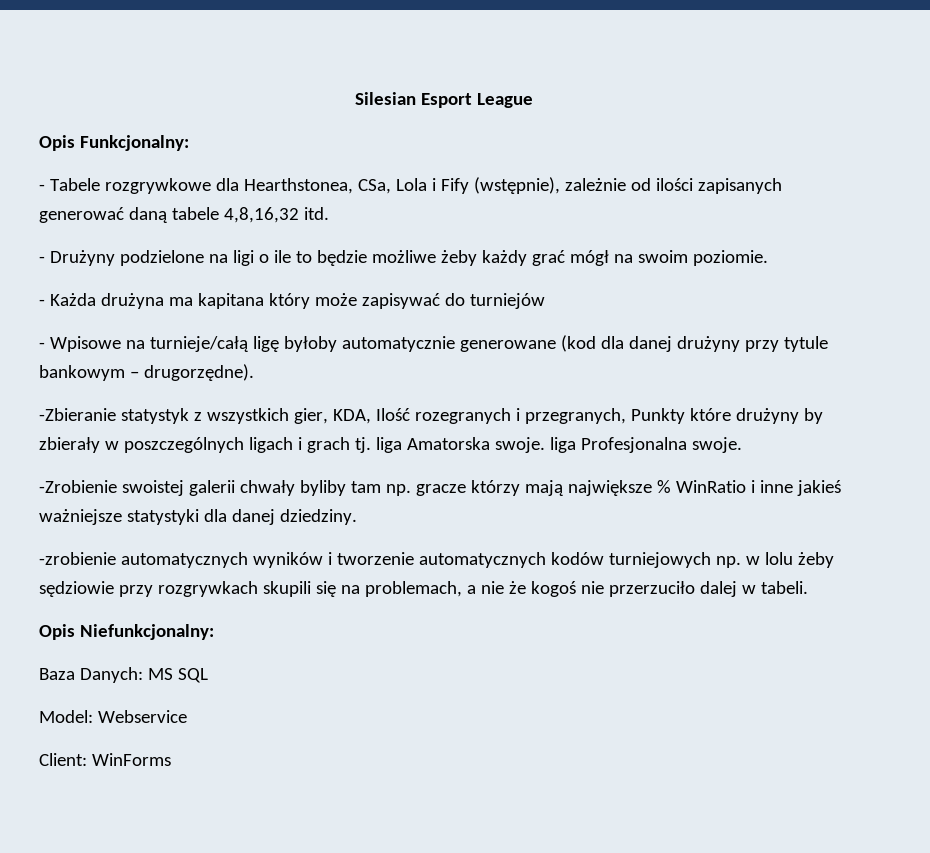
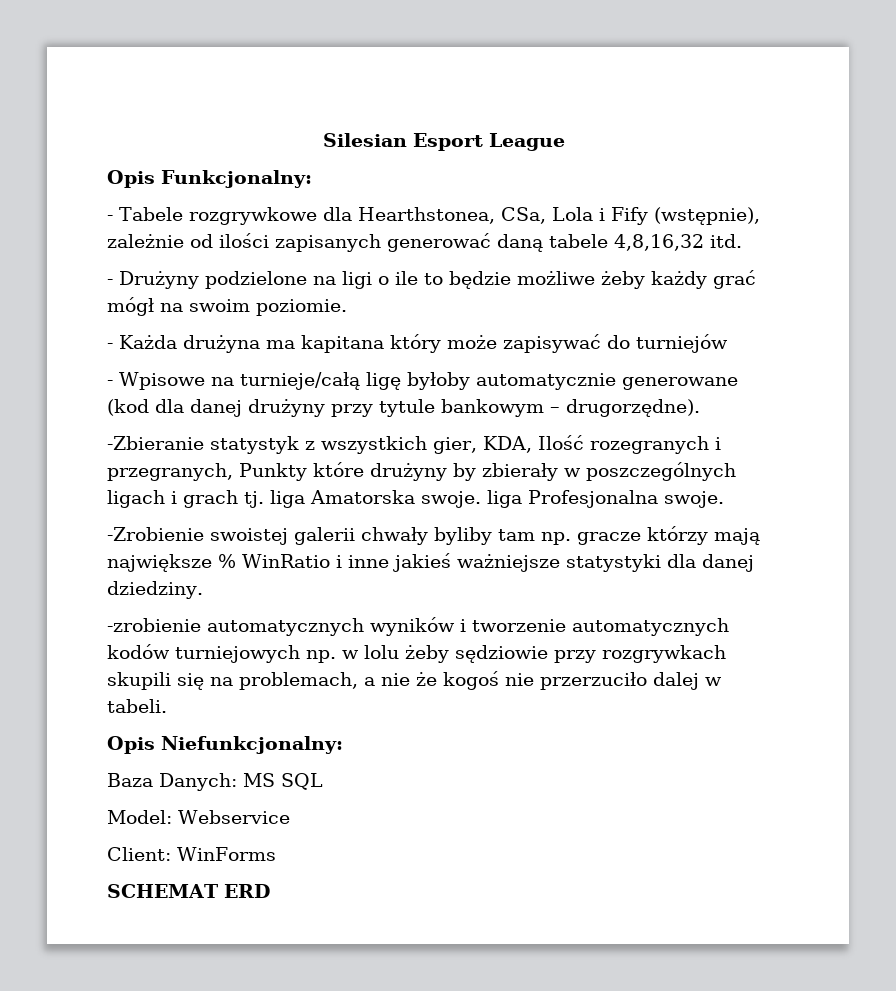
(171, 759) none -> [107,884,270,898] // SCHEMAT ERD

